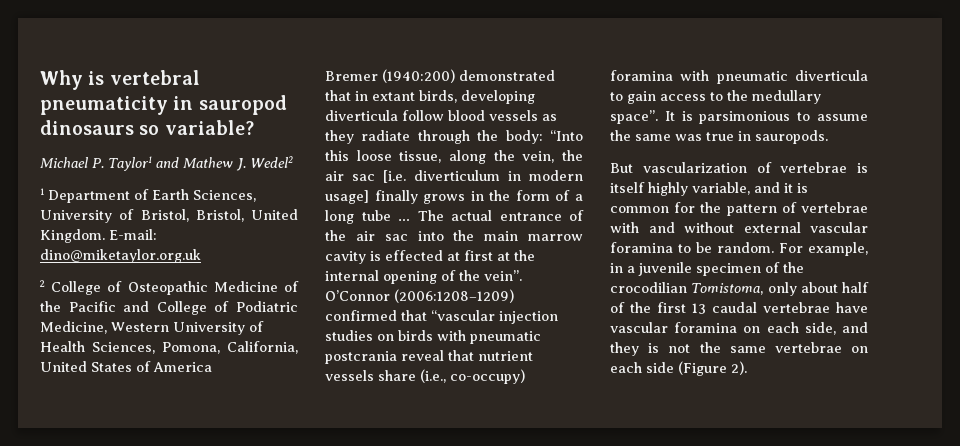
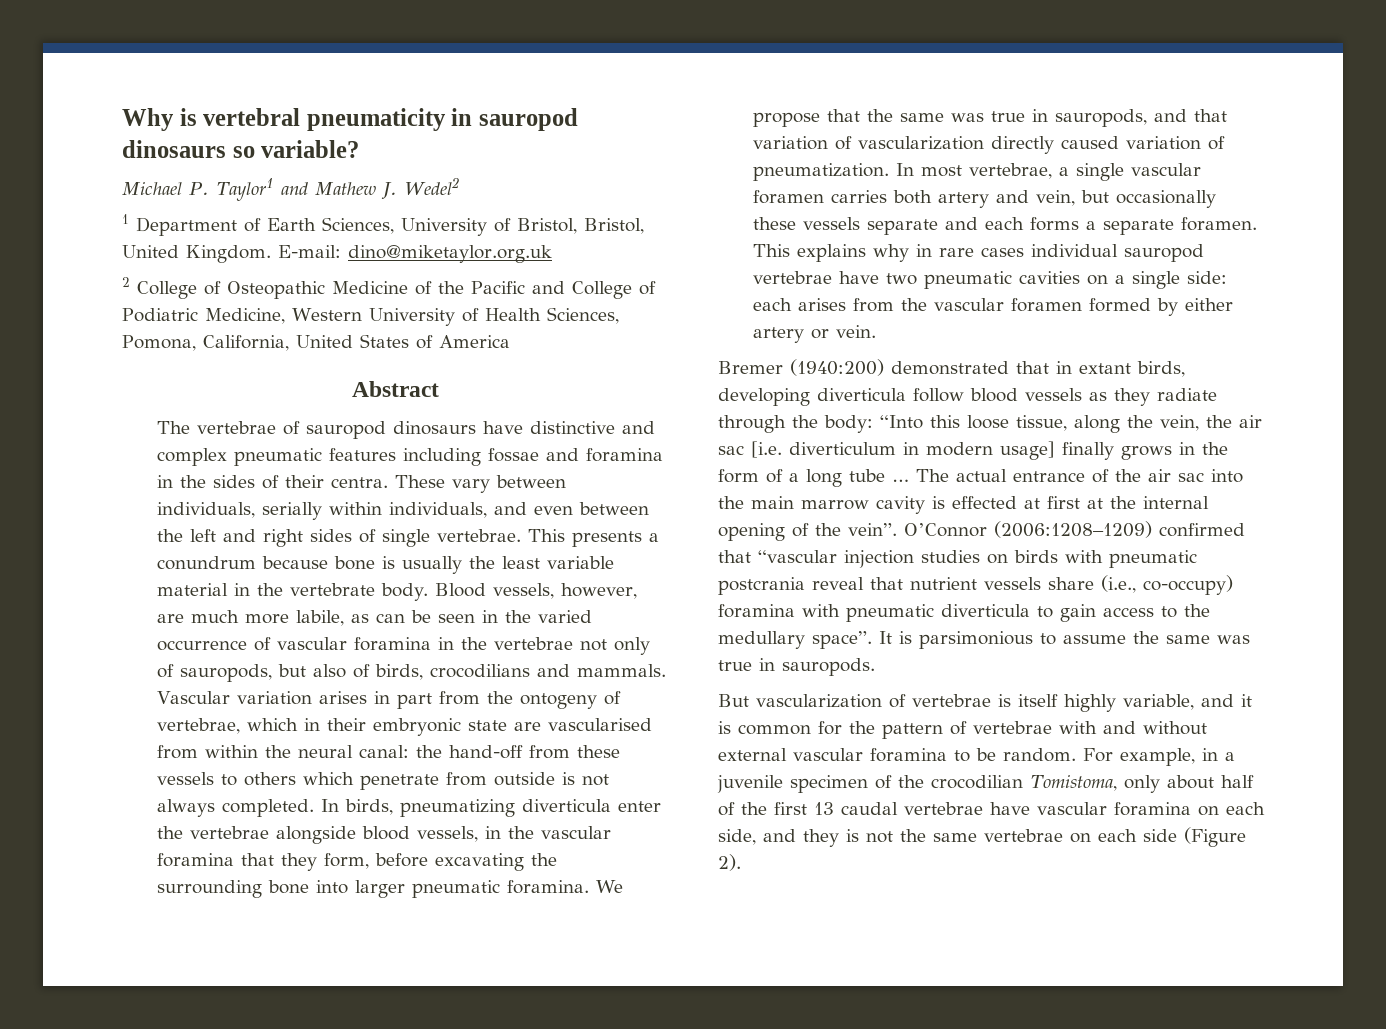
(212, 367) none -> [351,381,439,397] [156,421,655,439] [156,448,663,466] [156,475,566,493] [156,502,649,520] [156,529,659,547] [156,556,614,574] [156,583,638,601] [156,610,592,626] [156,637,650,655] [156,664,666,682] [156,691,622,709] [156,718,652,736] [156,745,620,759] [156,772,609,790] [156,799,661,817] [156,826,611,844] [156,853,557,871] [156,880,624,898] [752,109,1227,127] [752,136,1225,154] [752,163,1201,181] [752,190,1216,208] [752,217,1257,235] [752,244,1204,262] [752,271,1227,289] [752,298,1233,316] [752,325,876,343] // Abstract // The vertebrae of sauropod dinosaurs have distinctive and complex pneumatic features including fossae and foramina in the sides of their centra. These vary between individuals, serially within individuals, and even between the left and right sides of single vertebrae. This presents a conundrum because bone is usually the least variable material in the vertebrate body. Blood vessels, however, are much more labile, as can be seen in the varied occurrence of vascular foramina in the vertebrae not only of sauropods, but also of birds, crocodilians and mammals. Vascular variation arises in part from the ontogeny of vertebrae, which in their embryonic state are vascularised from within the neural canal: the hand-off from these vessels to others which penetrate from outside is not always completed. In birds, pneumatizing diverticula enter the vertebrae alongside blood vessels, in the vascular foramina that they form, before excavating the surrounding bone into larger pneumatic foramina. We propose that the same was true in sauropods, and that variation of vascularization directly caused variation of pneumatization. In most vertebrae, a single vascular foramen carries both artery and vein, but occasionally these vessels separate and each forms a separate foramen. This explains why in rare cases individual sauropod vertebrae have two pneumatic cavities on a single side: each arises from the vascular foramen formed by either artery or vein.

